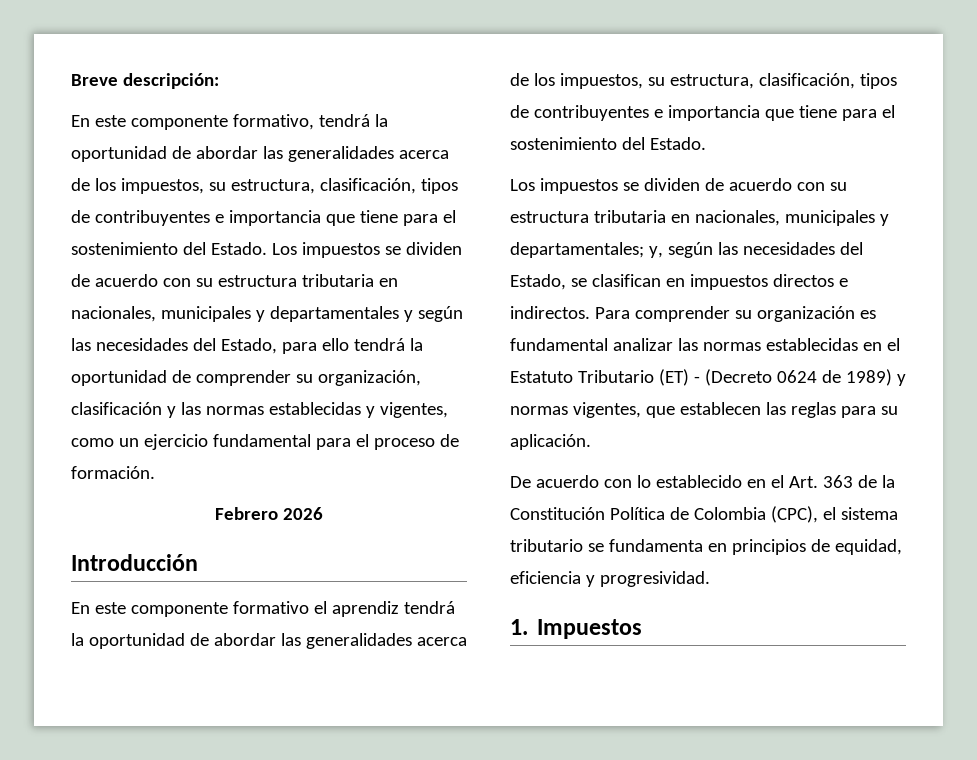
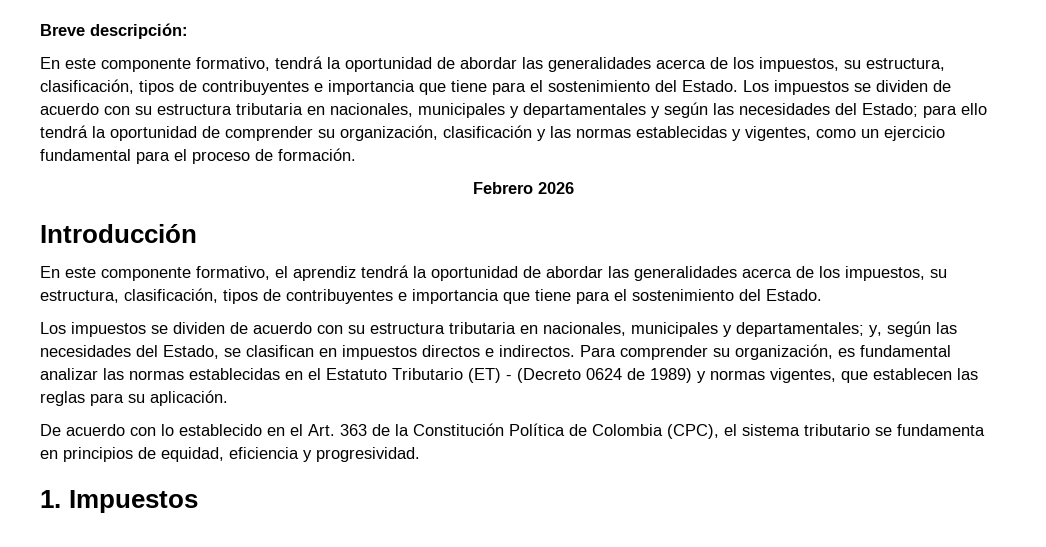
[220,338,277,354] Estado, -> [862,103,918,117] Estado;
[232,601,309,614] formativo -> [196,266,270,280] formativo,
[756,306,855,322] organización -> [735,344,833,360] organización,

